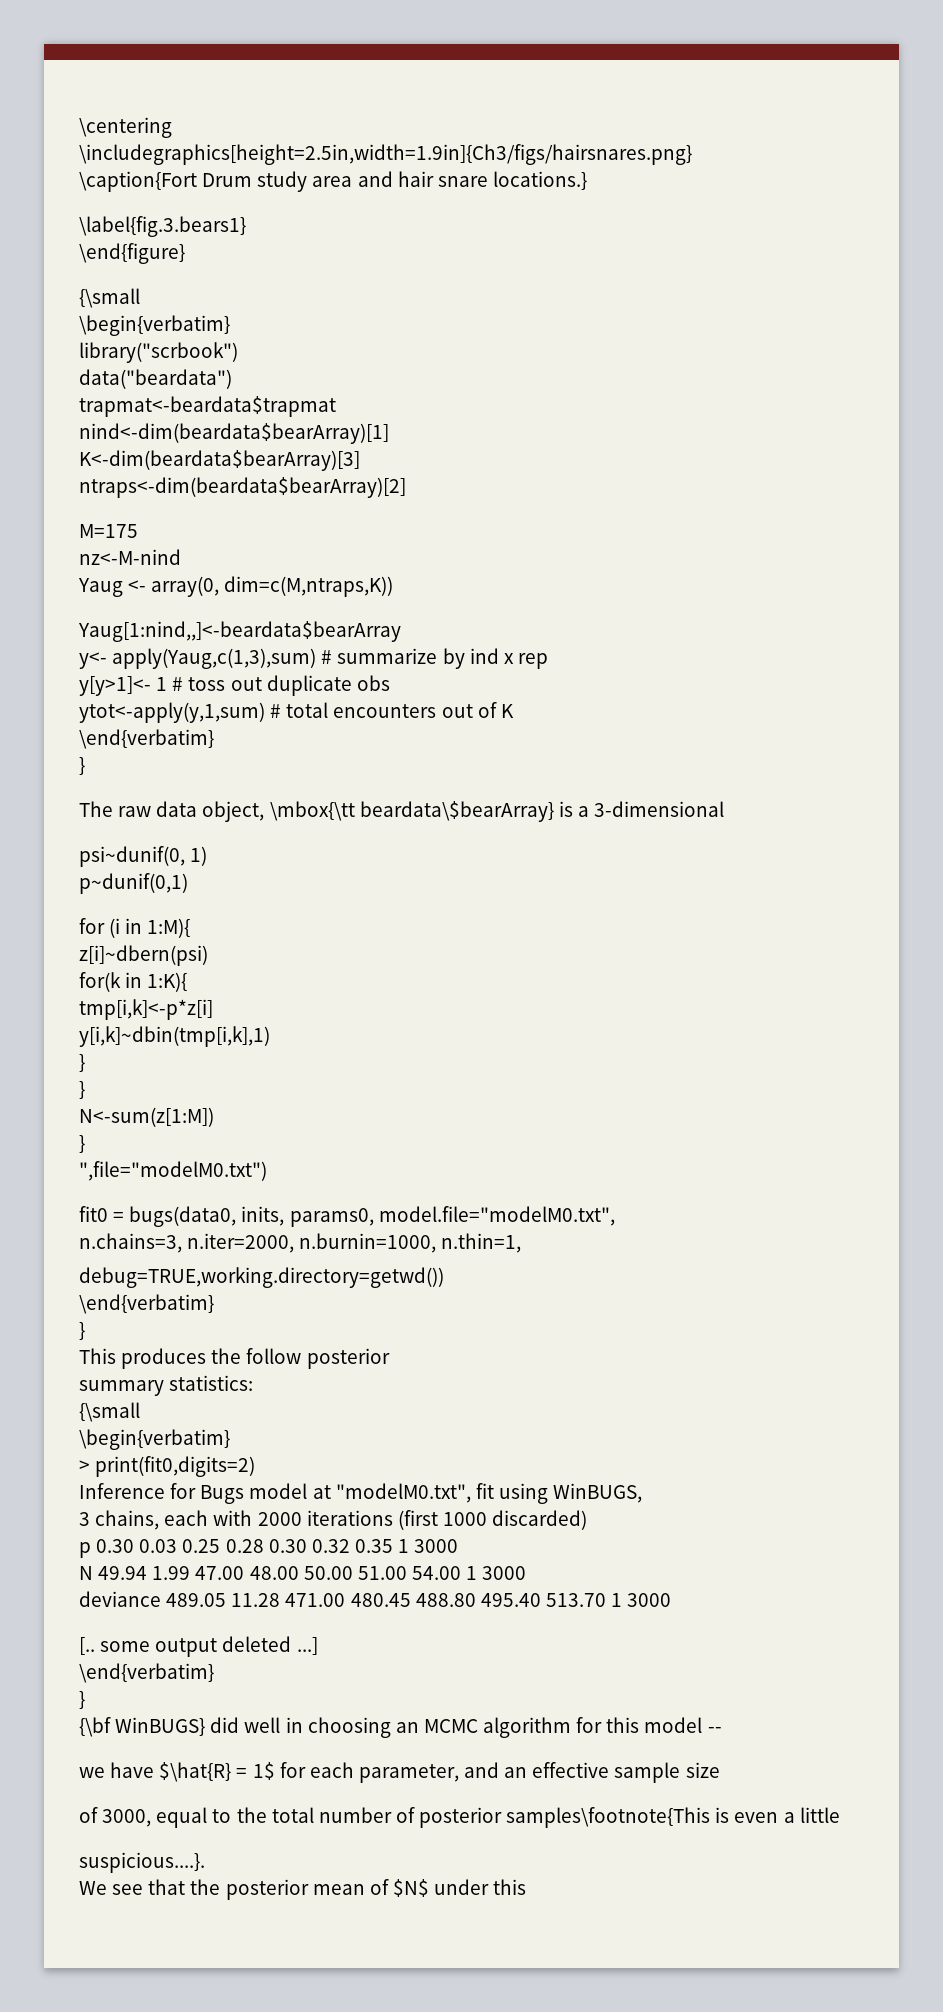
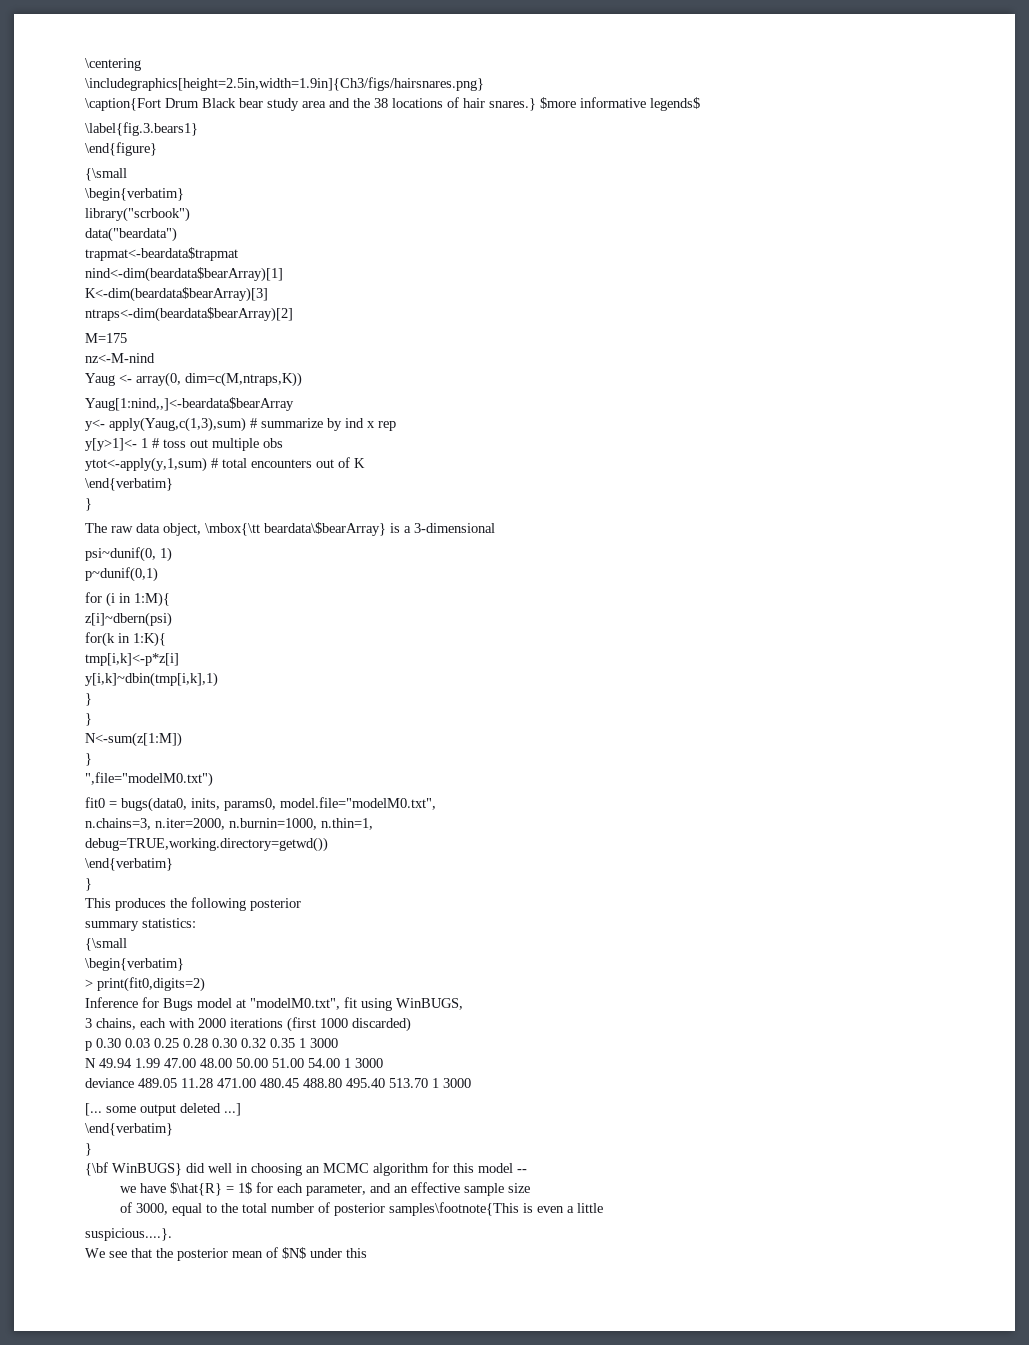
(253, 180) none -> [202,98,263,108] Black bear
[397,171,587,190] hair snare locations.} -> [353,97,700,111] the 38 locations of hair snares.} $more informative legends$
[266,675,352,696] duplicate -> [212,438,259,451] multiple
[246,1348,302,1364] follow -> [191,897,246,911] following
[79,1637,95,1655] [.. -> [85,1103,102,1116] [...

